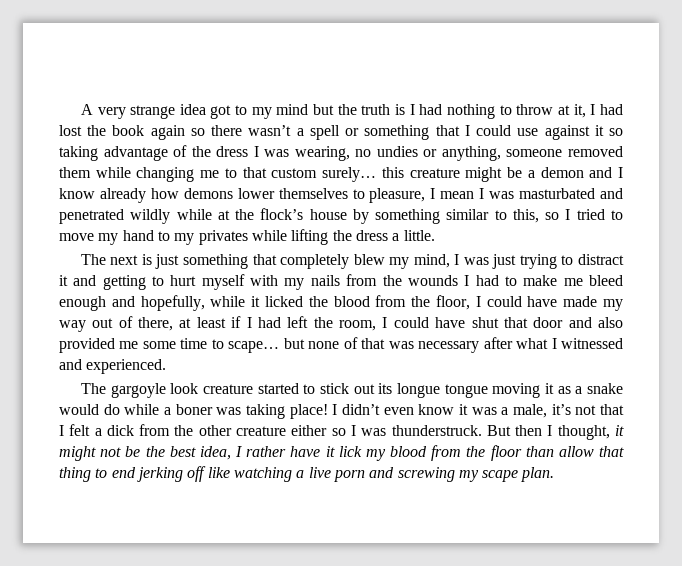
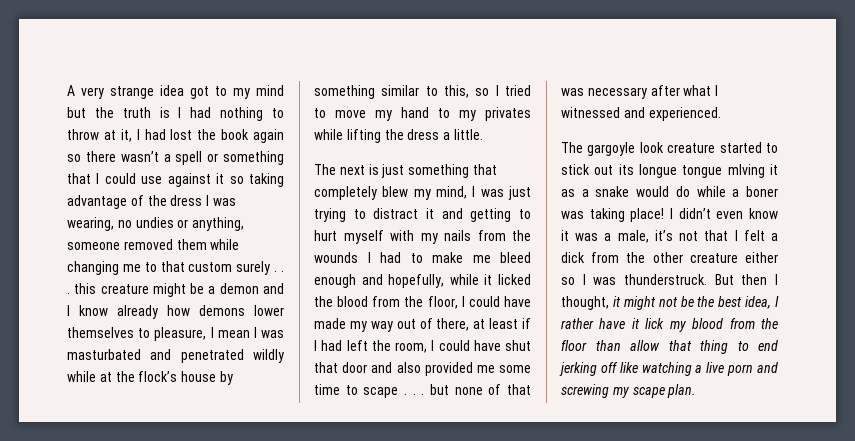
[322,167,377,182] surely… -> [236,261,284,275] [67,292,70,294] surely . . .
[228,341,280,353] scape… -> [363,387,425,398] scape . . .
[492,383,541,398] moving -> [727,164,765,178] mIving

